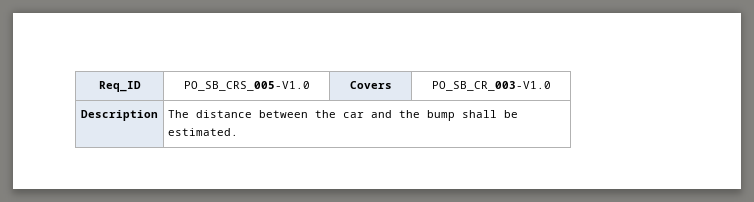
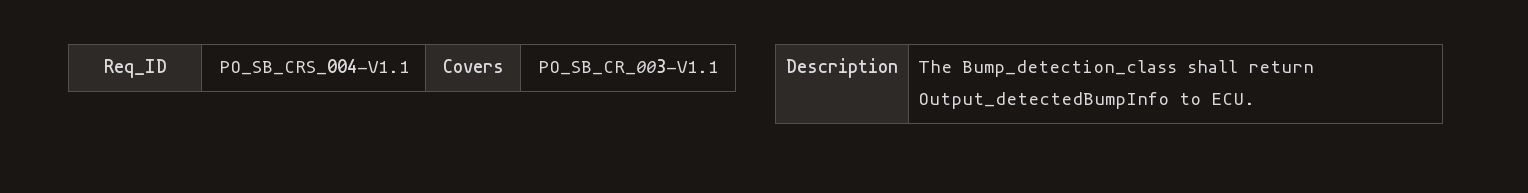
[183,81,310,91] PO_SB_CRS_005-V1.0 -> [218,59,409,75] PO_SB_CRS_004-V1.1
[431,81,551,91] PO_SB_CR_003-V1.0 -> [538,59,718,75] PO_SB_CR_003-V1.1
[196,110,519,121] [168,128,239,136] distance between the car and the bump shall be estimated. -> [962,60,1315,77] [918,92,1256,109] Bump_detection_class shall return Output_detectedBumpInfo to ECU.

